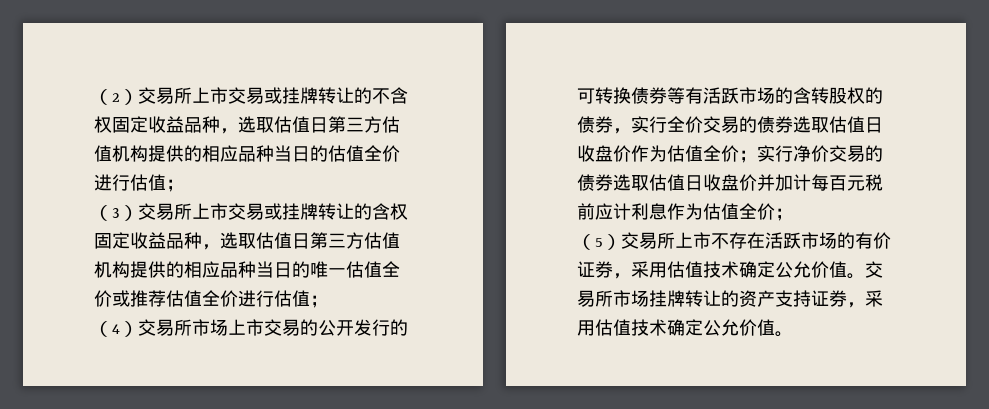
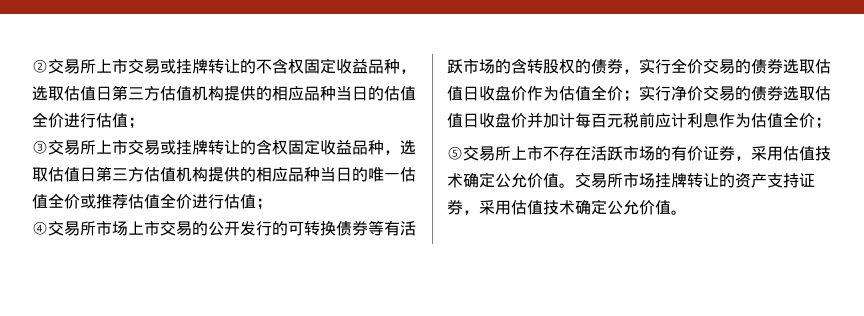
[94,89,138,105] （2） -> [32,59,48,73] ②
[94,205,138,221] （3） -> [32,140,48,154] ③
[94,321,138,337] （4） -> [32,221,48,235] ④
[577,234,621,250] （5） -> [447,146,463,160] ⑤

